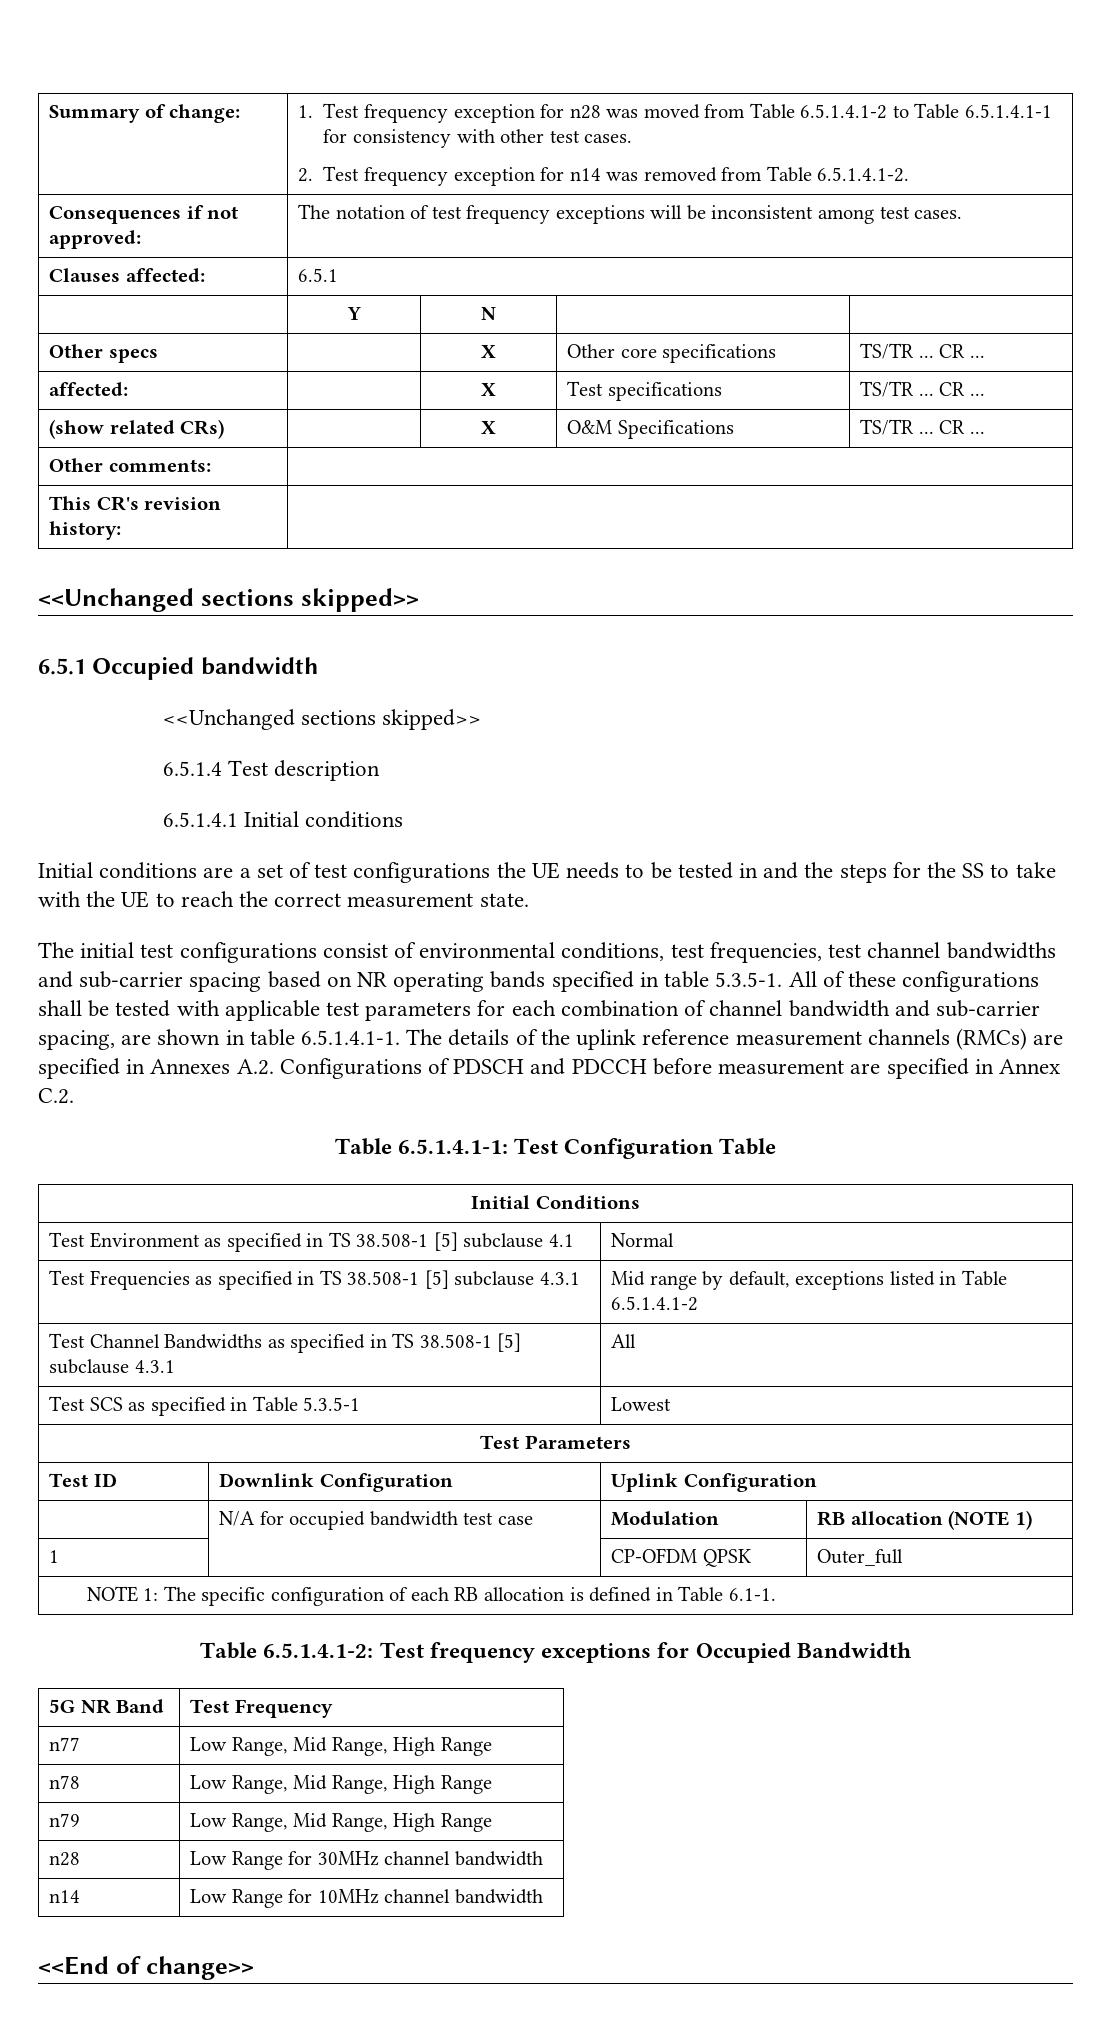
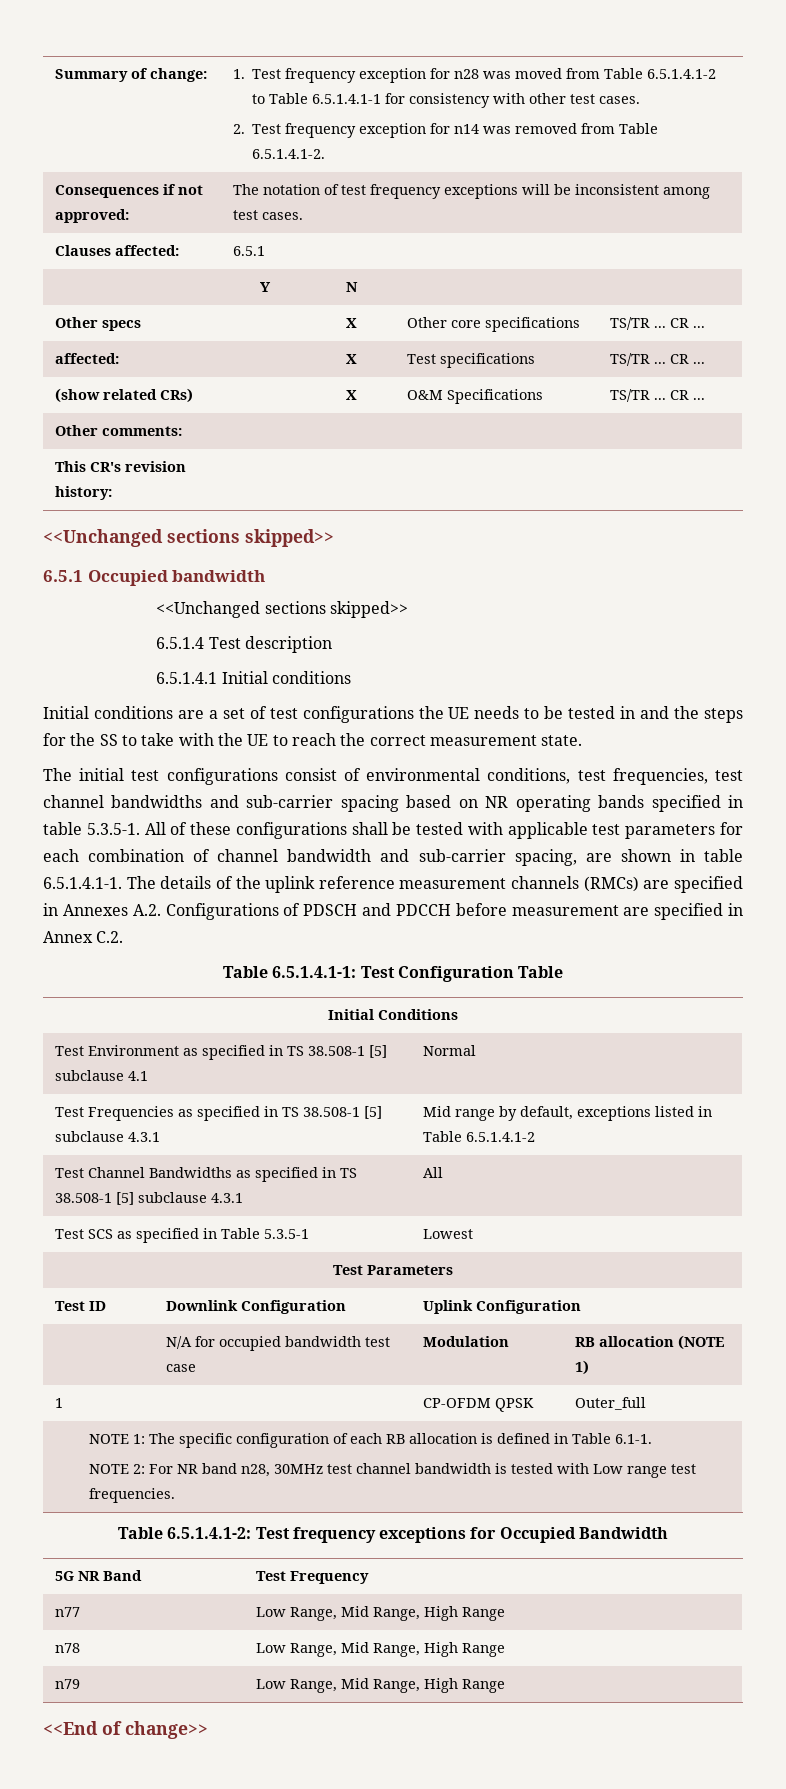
(776, 1594) none -> [88,1463,696,1478] [88,1488,175,1503] // NOTE 2: For NR band n28, 30MHz test channel bandwidth is tested with Low range test frequencies.
[49,1852,81,1866] [190,1851,543,1870] [49,1890,81,1903] [190,1889,543,1908] // n28 | Low Range for 30MHz channel bandwidth // n14 | Low Range for 10MHz channel bandwidth -> (505, 1686) none

